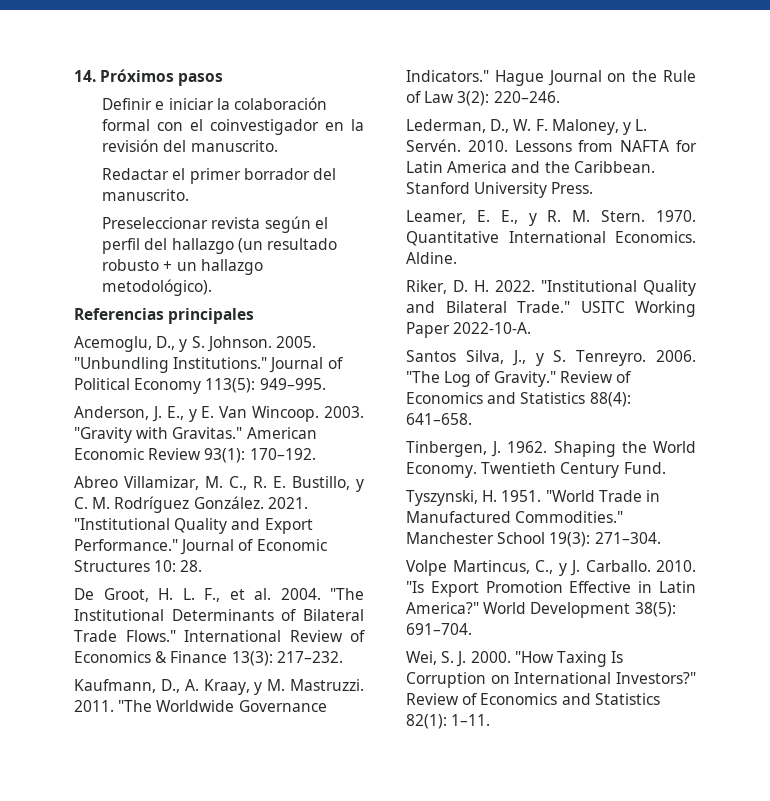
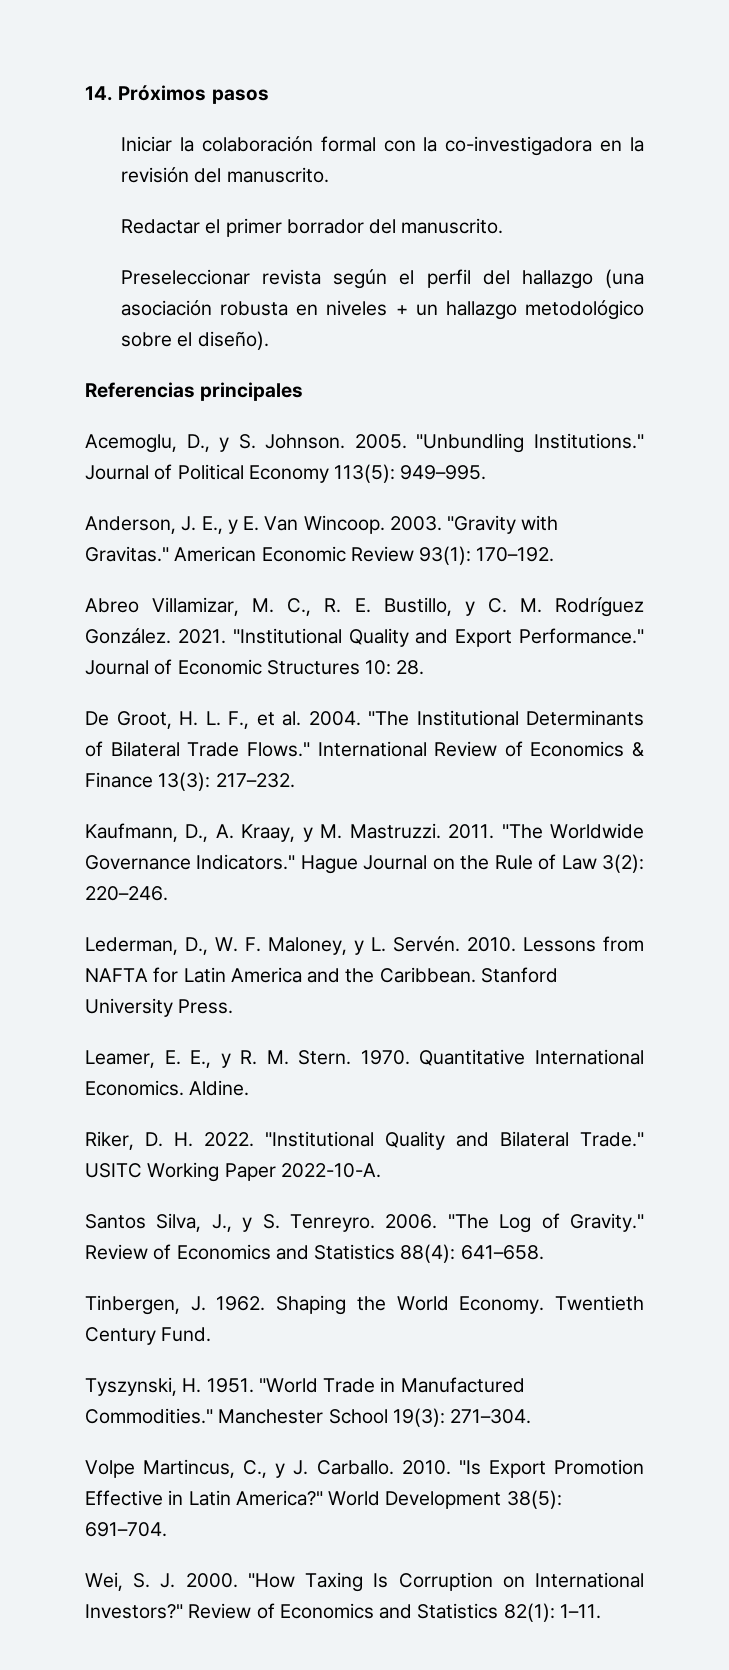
[102,98,214,110] Definir e iniciar -> [121,136,173,152] Iniciar
[190,119,320,135] el coinvestigador -> [423,136,593,156] la co-investigadora
[237,238,337,253] [102,259,263,275] [102,279,213,296] (un resultado robusto + un hallazgo metodológico). -> [605,269,644,288] [121,300,644,320] [121,331,269,350] (una asociación robusta en niveles + un hallazgo metodológico sobre el diseño).

